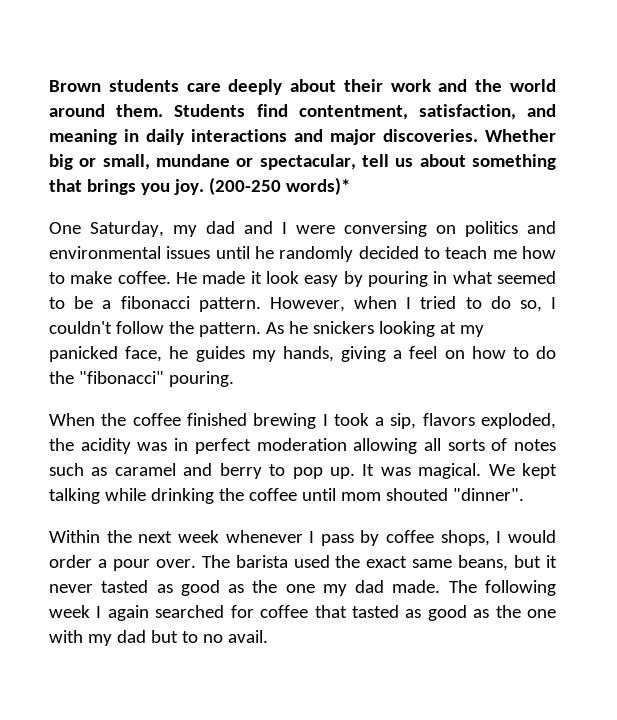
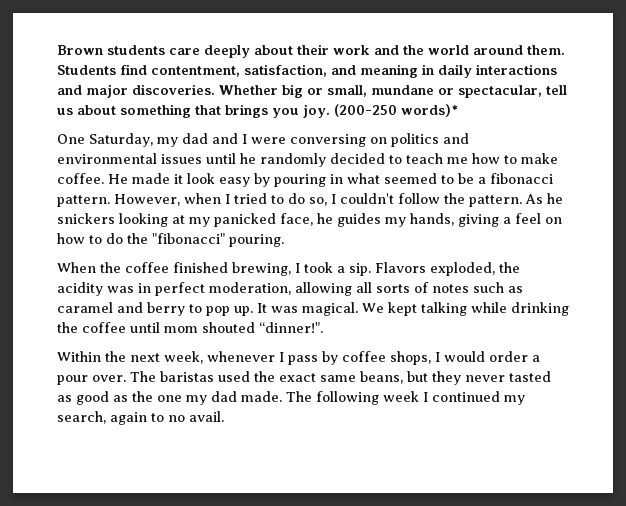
[253,413,317,429] brewing -> [232,262,291,276] brewing,
[390,413,475,429] sip, flavors -> [349,262,426,276] sip. Flavors
[256,438,347,451] moderation -> [209,282,291,295] moderation,
[452,488,524,501] "dinner". -> [259,322,323,333] “dinner!".
[177,530,219,543] week -> [164,351,203,364] week,
[235,555,288,568] barista -> [160,371,214,382] baristas
[546,555,558,568] it -> [432,371,461,385] they
[107,605,557,621] [49,630,178,646] again searched for coffee that tasted as good as the one with my dad but -> [432,391,525,405] [57,411,147,425] continued my search, again

